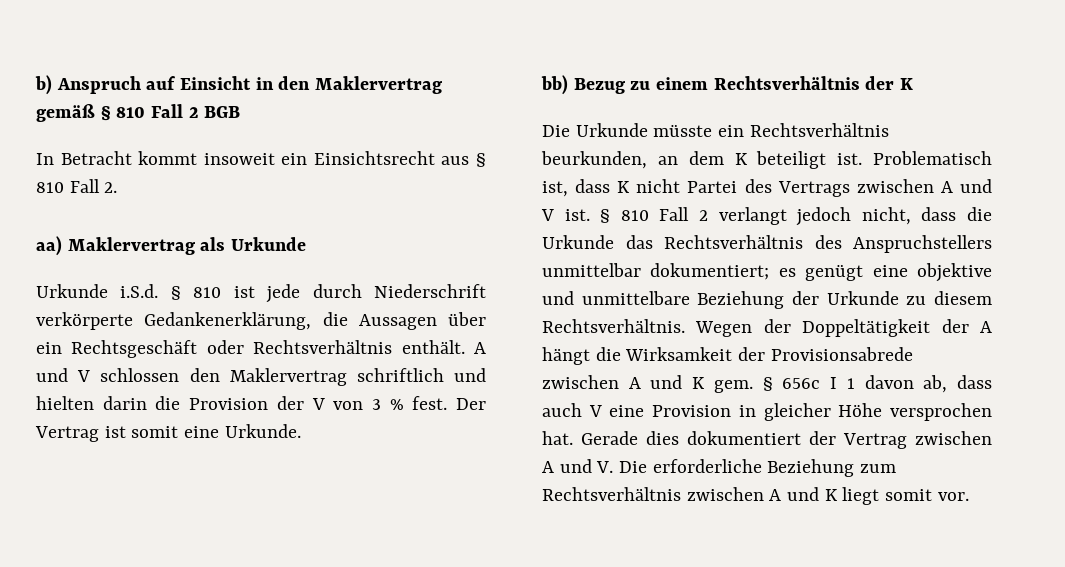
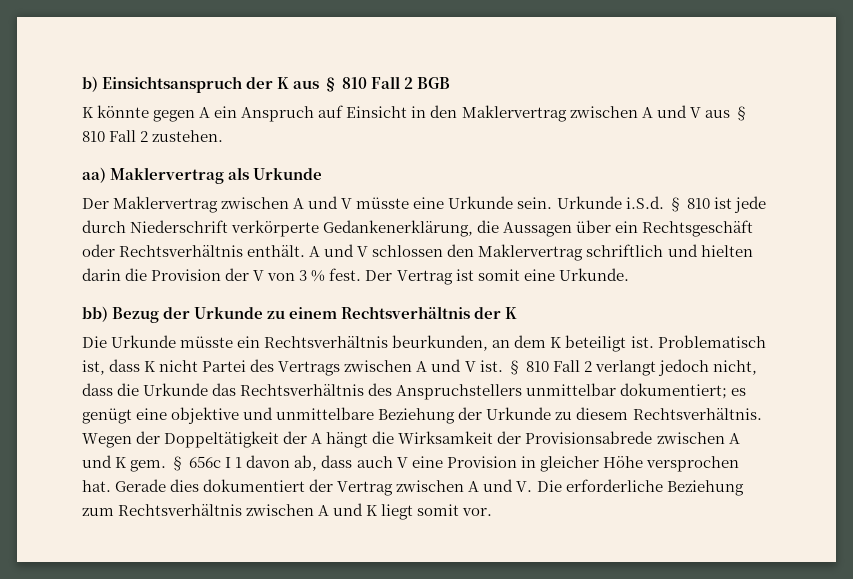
(52, 85) none -> [102,76,451,93] [82,105,238,122] Einsichtsanspruch der K aus § 810 Fall 2 BGB // K könnte gegen A ein
[36,104,241,122] [36,151,486,167] [36,179,118,193] [36,236,307,256] gemäß § 810 Fall 2 BGB // In Betracht kommt insoweit ein Einsichtsrecht aus § 810 Fall 2. // aa) Maklervertrag als Urkunde // -> [569,105,749,121] [82,130,224,142] [82,167,323,184] [82,196,553,213] zwischen A und V aus § 810 Fall 2 zustehen. // aa) Maklervertrag als Urkunde // Der Maklervertrag zwischen A und V müsste eine Urkunde sein.
(625, 86) none -> [163,306,264,319] der Urkunde

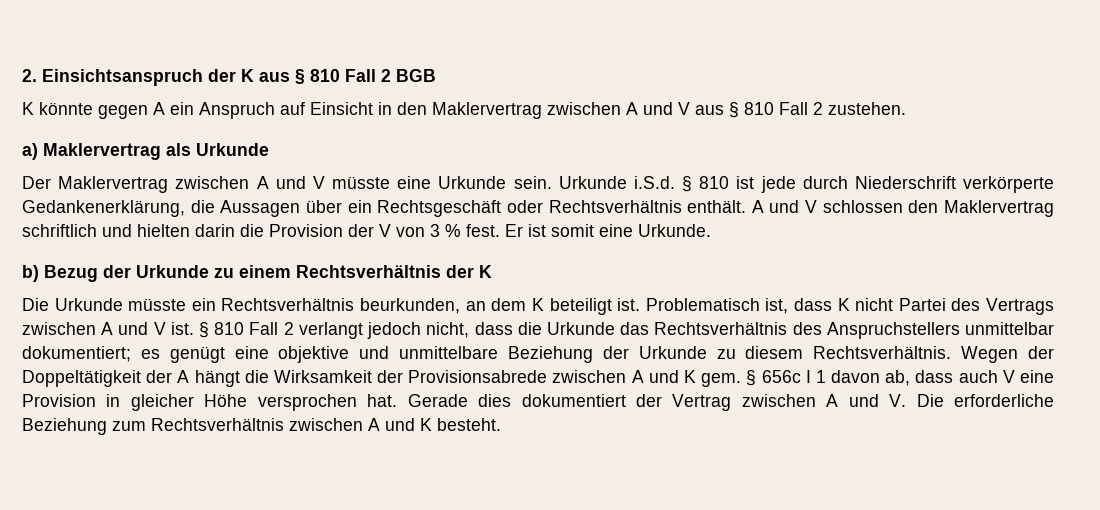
[82,76,98,92] b) -> [22,69,37,82] 2.
[82,167,106,183] aa) -> [22,143,38,160] a)
[365,270,453,285] Der Vertrag -> [505,224,523,237] Er
[82,306,108,322] bb) -> [22,265,39,282] b)
[381,504,493,520] liegt somit vor. -> [437,418,501,431] besteht.

